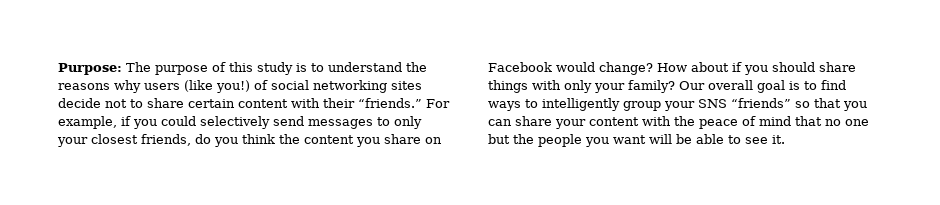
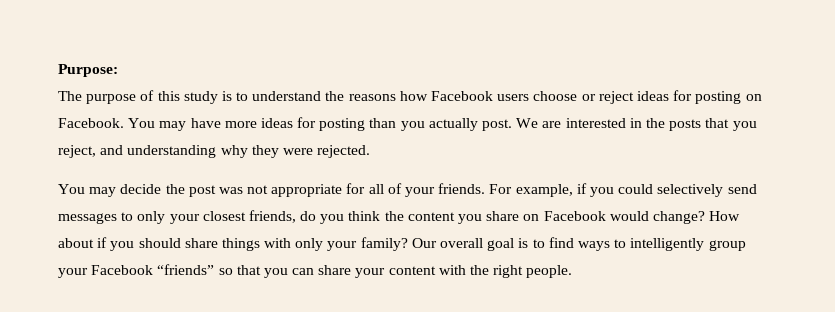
(122, 69) none -> (118, 70) //
[114,80,422,93] [58,98,422,108] why users (like you!) of social networking sites decide not to share certain content with their “friends.” -> [399,90,762,104] [58,117,757,131] [58,145,371,158] [58,183,486,197] how Facebook users choose or reject ideas for posting on Facebook. You may have more ideas for posting than you actually post. We are interested in the posts that you reject, and understanding why they were rejected. // You may decide the post was not appropriate for all of your friends.
[698,99,727,108] SNS -> [91,265,154,275] Facebook
[699,116,869,129] [488,134,785,147] peace of mind that no one but the people you want will be able to see it. -> [493,265,573,278] right people.

